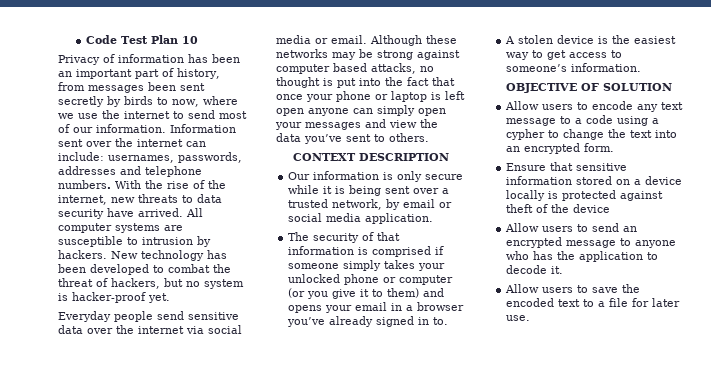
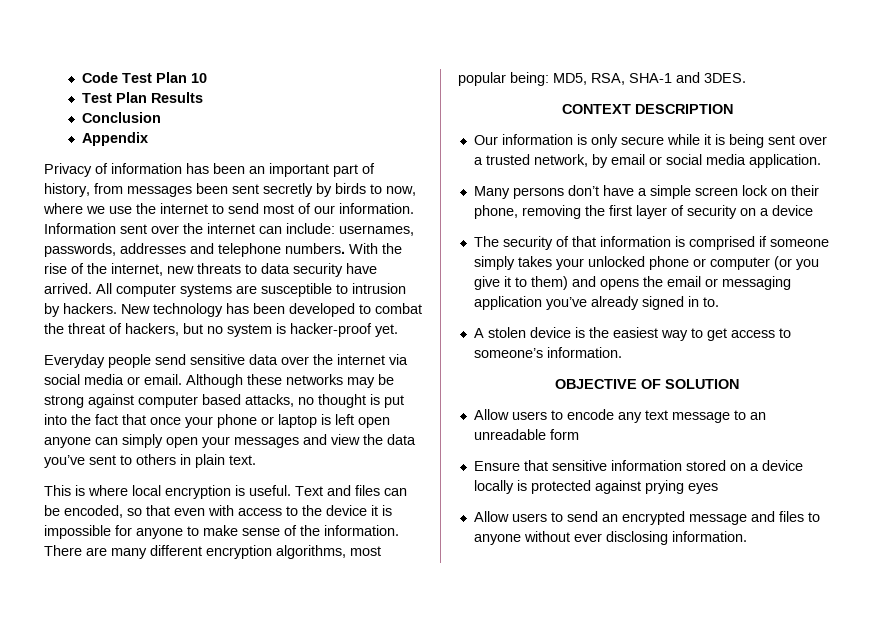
(198, 40) none -> [82,92,204,103] [82,112,162,123] [82,132,149,146] // Test Plan Results // Conclusion // Appendix
[389,133,429,142] others. -> [136,454,256,468] [44,485,407,499] [44,505,392,518] [44,525,399,539] [44,545,381,559] [458,72,746,86] others in plain text. // This is where local encryption is useful. Text and files can be encoded, so that even with access to the device it is impossible for anyone to make sense of the information. There are many different encryption algorithms, most popular being: MD5, RSA, SHA-1 and 3DES.
(434, 218) none -> [473,185,819,199] [473,205,813,219] // Many persons don’t have a simple screen lock on their phone, removing the first layer of security on a device
[325,302,465,313] your email in a browser -> [642,276,791,290] [473,296,542,310] the email or messaging application
[575,115,660,126] [506,129,678,140] [506,143,615,154] a code using a cypher to change the text into an encrypted form. -> [749,412,766,420] [473,429,579,440] an unreadable form
[506,204,611,213] theft of the device -> [644,480,718,494] prying eyes
[620,238,677,248] [506,251,659,262] [506,265,564,274] [505,284,641,293] [506,298,681,307] [506,315,531,321] to anyone who has the application to decode it. // Allow users to save the encoded text to a file for later use. -> [750,511,820,522] [473,531,747,545] and files to anyone without ever disclosing information.

